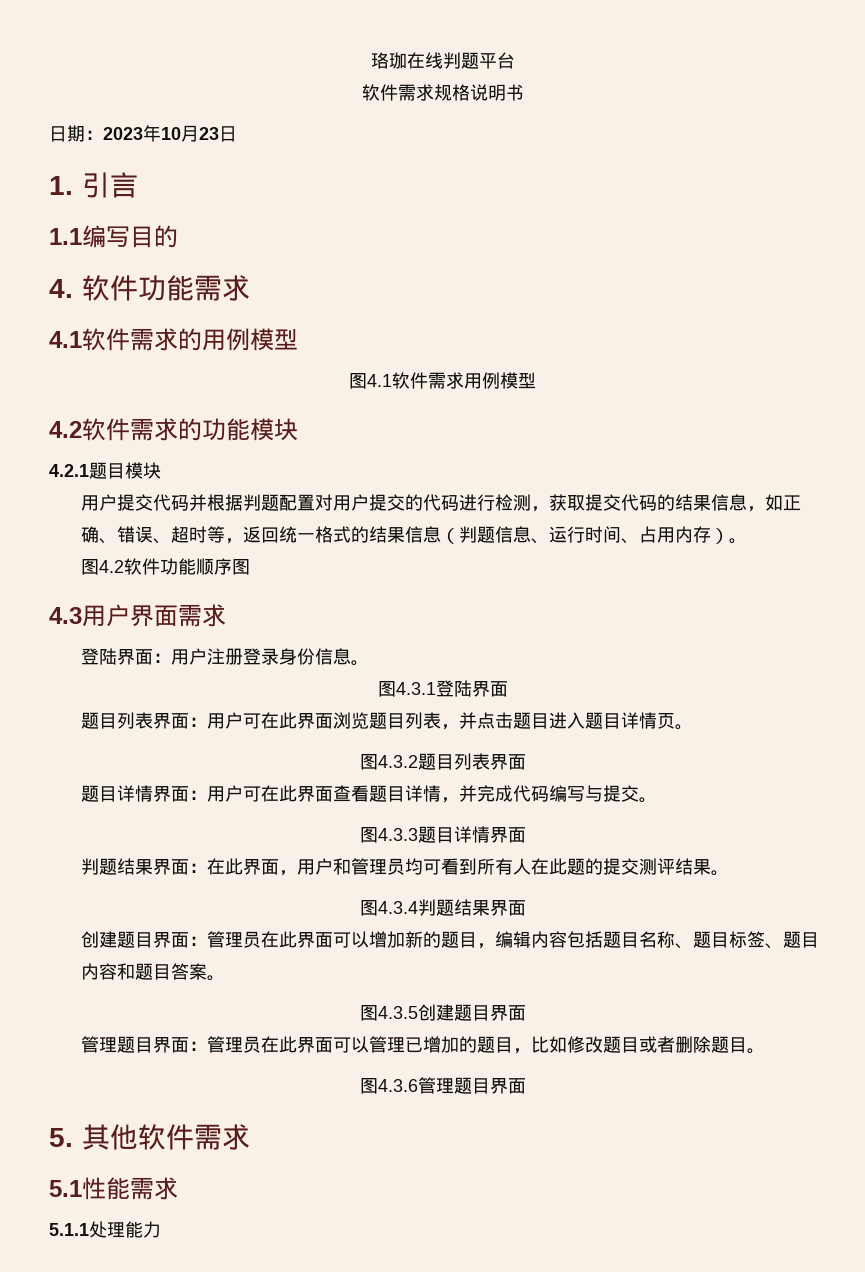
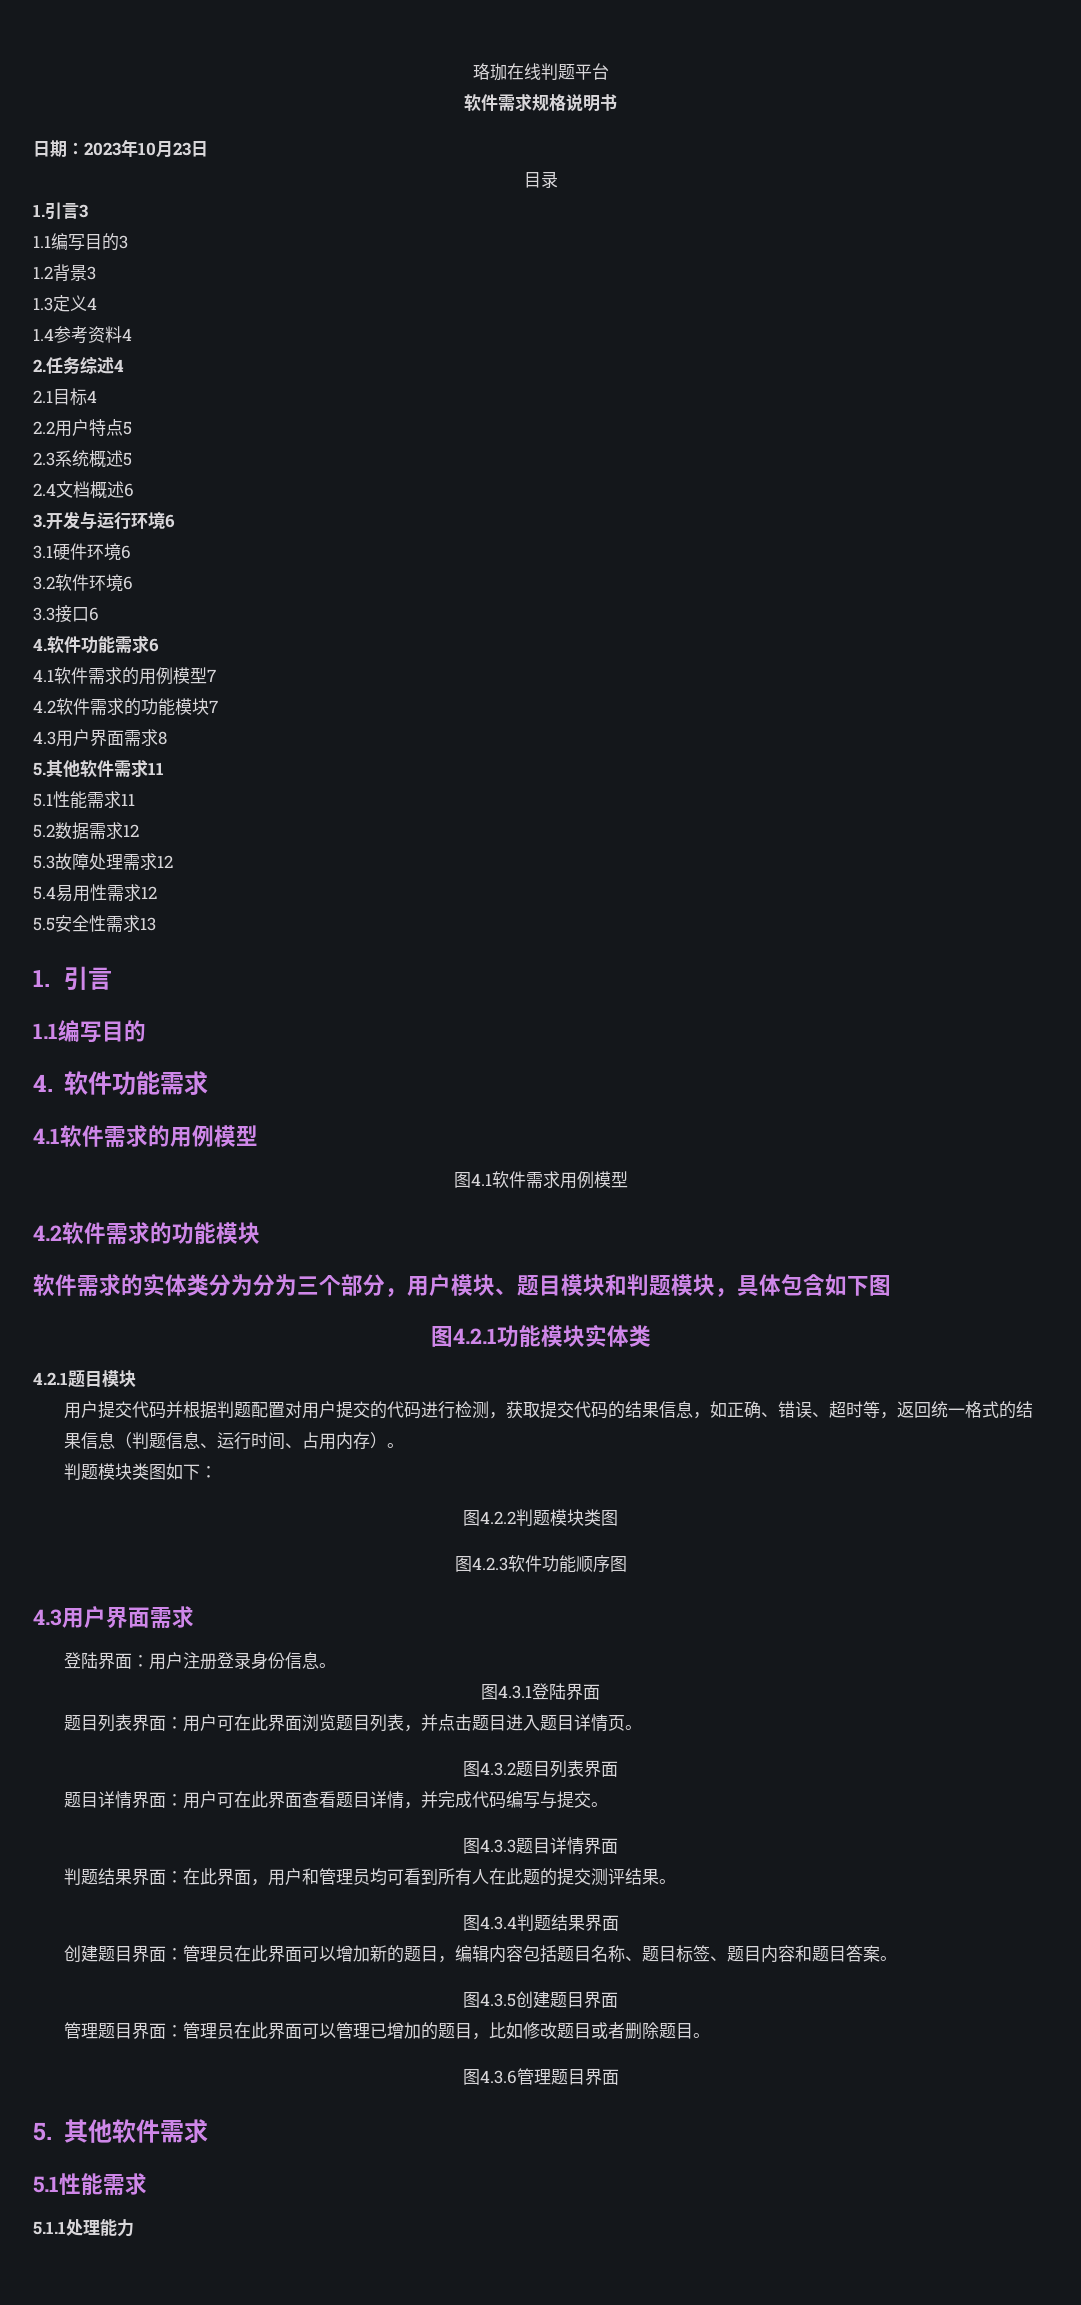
(237, 134) none -> [523,171,558,188] [33,202,88,220] [33,233,128,251] [33,264,96,281] [33,295,97,312] [33,326,132,344] [33,356,124,374] [33,388,97,406] [33,419,132,437] [33,450,132,468] [33,481,134,499] [33,511,175,530] [33,543,131,561] [33,574,133,592] [33,605,99,623] [33,635,159,654] [33,667,216,685] [33,698,218,716] [33,729,167,747] [33,759,164,778] [33,791,135,809] [33,822,139,840] [33,853,173,870] [33,884,157,902] [33,915,156,932] // 目录 // 1.引言3 // 1.1编写目的3 // 1.2背景3 // 1.3定义4 // 1.4参考资料4 // 2.任务综述4 // 2.1目标4 // 2.2用户特点5 // 2.3系统概述5 // 2.4文档概述6 // 3.开发与运行环境6 // 3.1硬件环境6 // 3.2软件环境6 // 3.3接口6 // 4.软件功能需求6 // 4.1软件需求的用例模型7 // 4.2软件需求的功能模块7 // 4.3用户界面需求8 // 5.其他软件需求11 // 5.1性能需求11 // 5.2数据需求12 // 5.3故障处理需求12 // 5.4易用性需求12 // 5.5安全性需求13
(298, 429) none -> [33,1273,891,1297] [430,1324,651,1347] // 软件需求的实体类分为分为三个部分，用户模块、题目模块和判题模块，具体包含如下图 // 图4.2.1功能模块实体类
[81,559,125,575] 图4.2 -> [64,1463,218,1480] [463,1509,618,1526] [454,1556,508,1572] 判题模块类图如下： // 图4.2.2判题模块类图 // 图4.2.3

